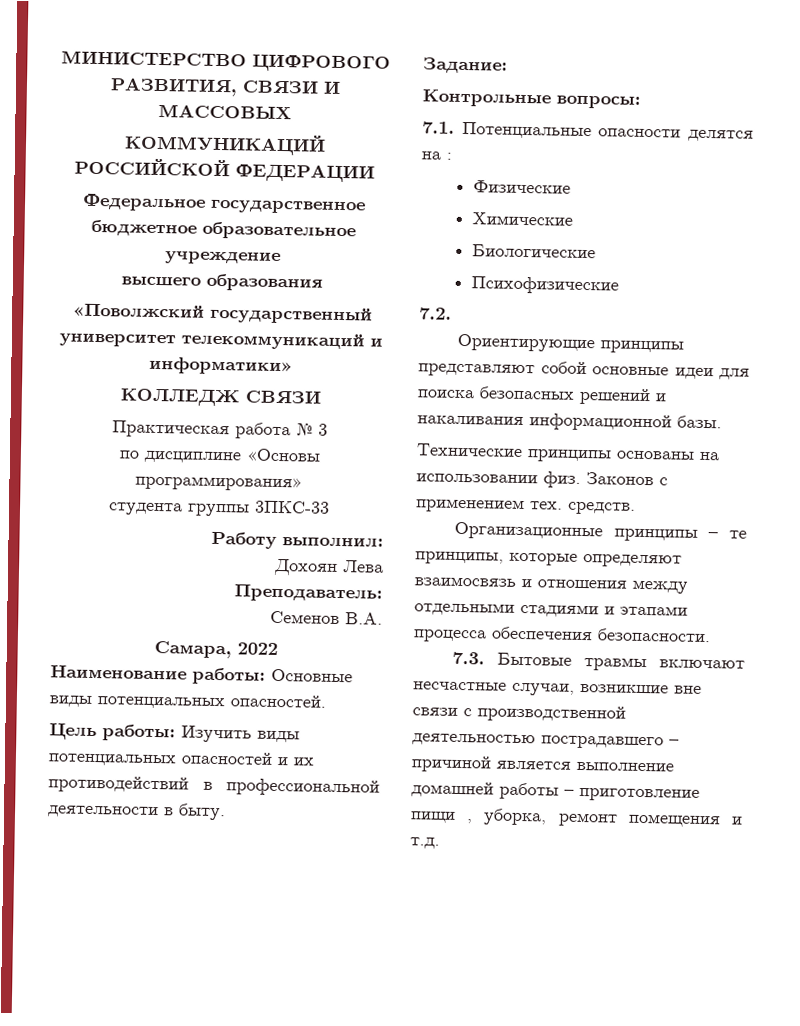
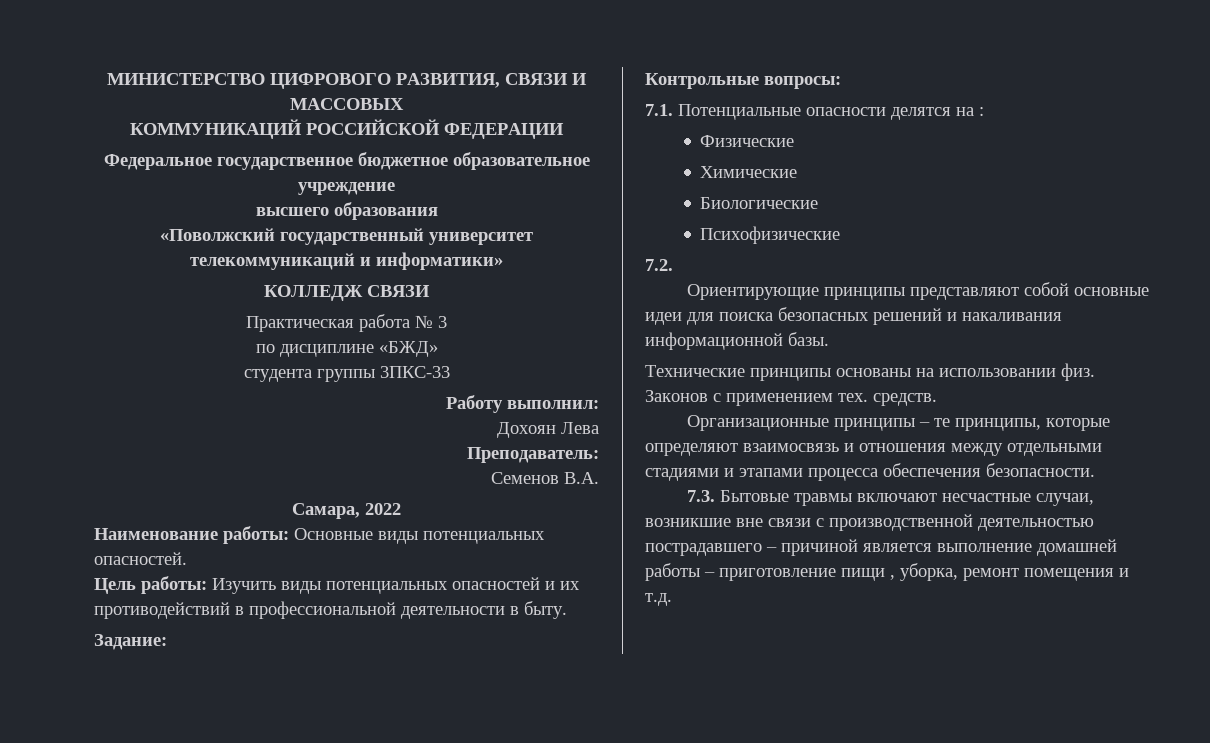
[245,448,321,462] [135,475,303,492] «Основы программирования» -> [378,341,438,357] «БЖД»

